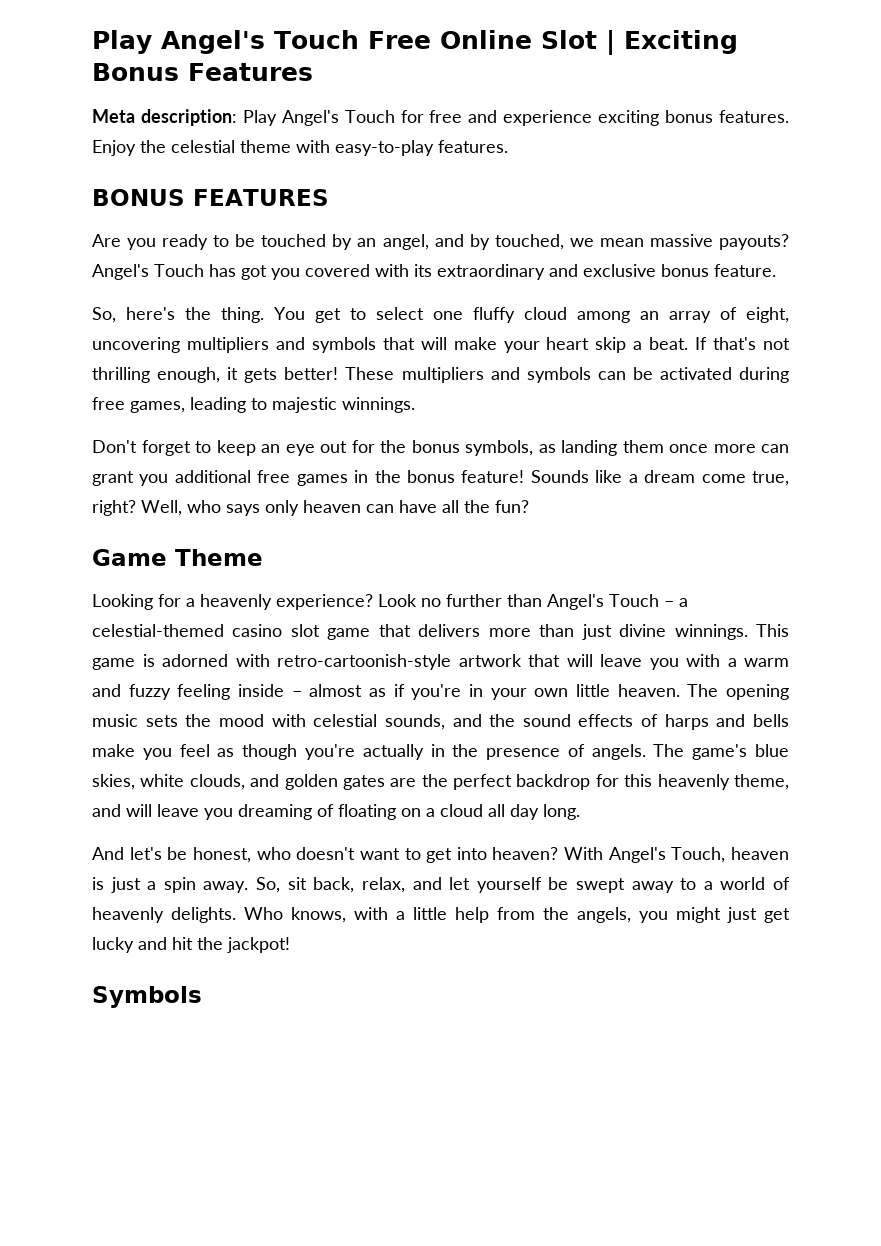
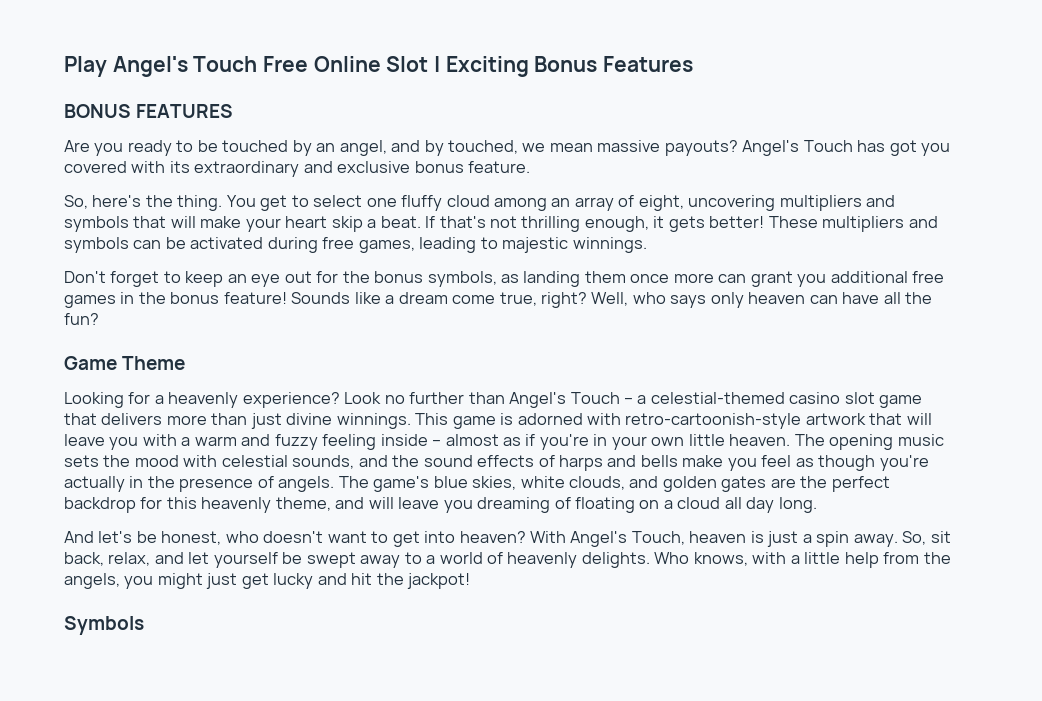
[92,109,789,126] [92,140,508,156] // Meta description: Play Angel's Touch for free and experience exciting bonus features. Enjoy the celestial theme with easy-to-play features. -> (694, 64) none

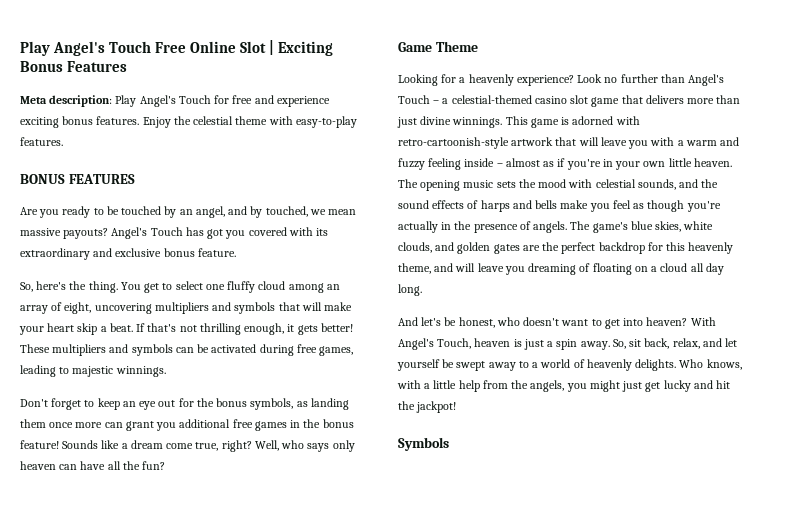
(694, 64) none -> [20,95,330,107] [20,116,357,128] [20,137,63,146] // Meta description: Play Angel's Touch for free and experience exciting bonus features. Enjoy the celestial theme with easy-to-play features.

